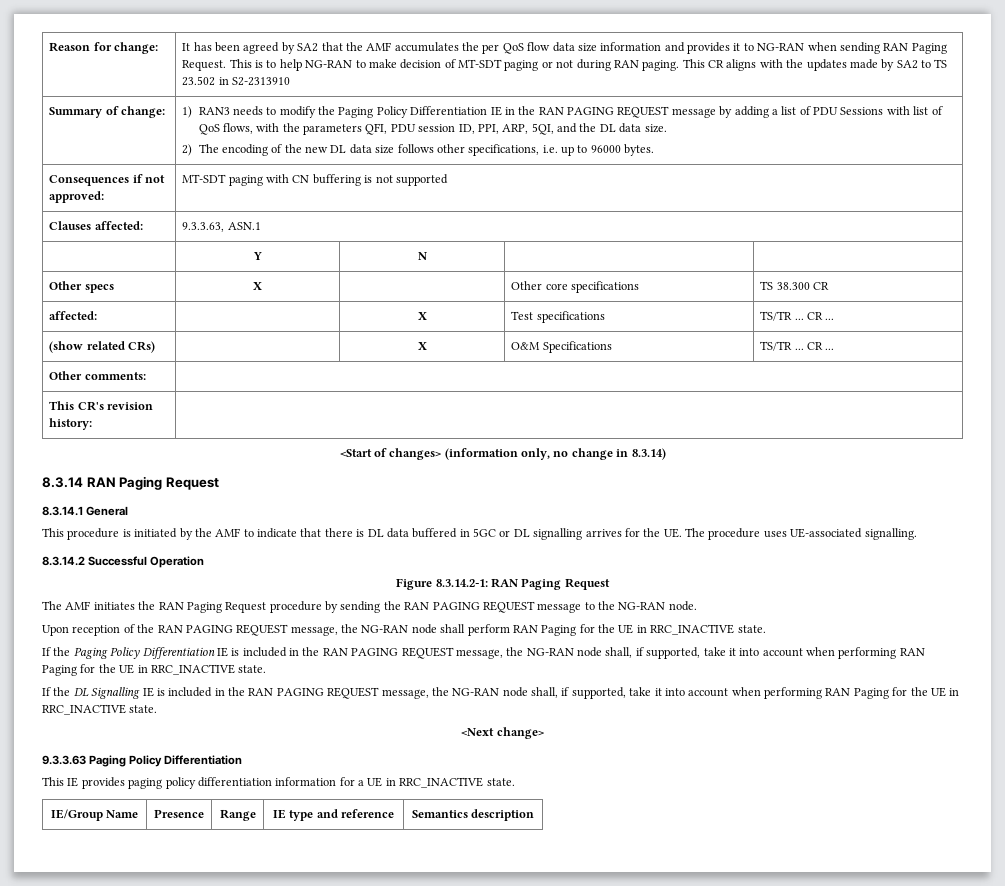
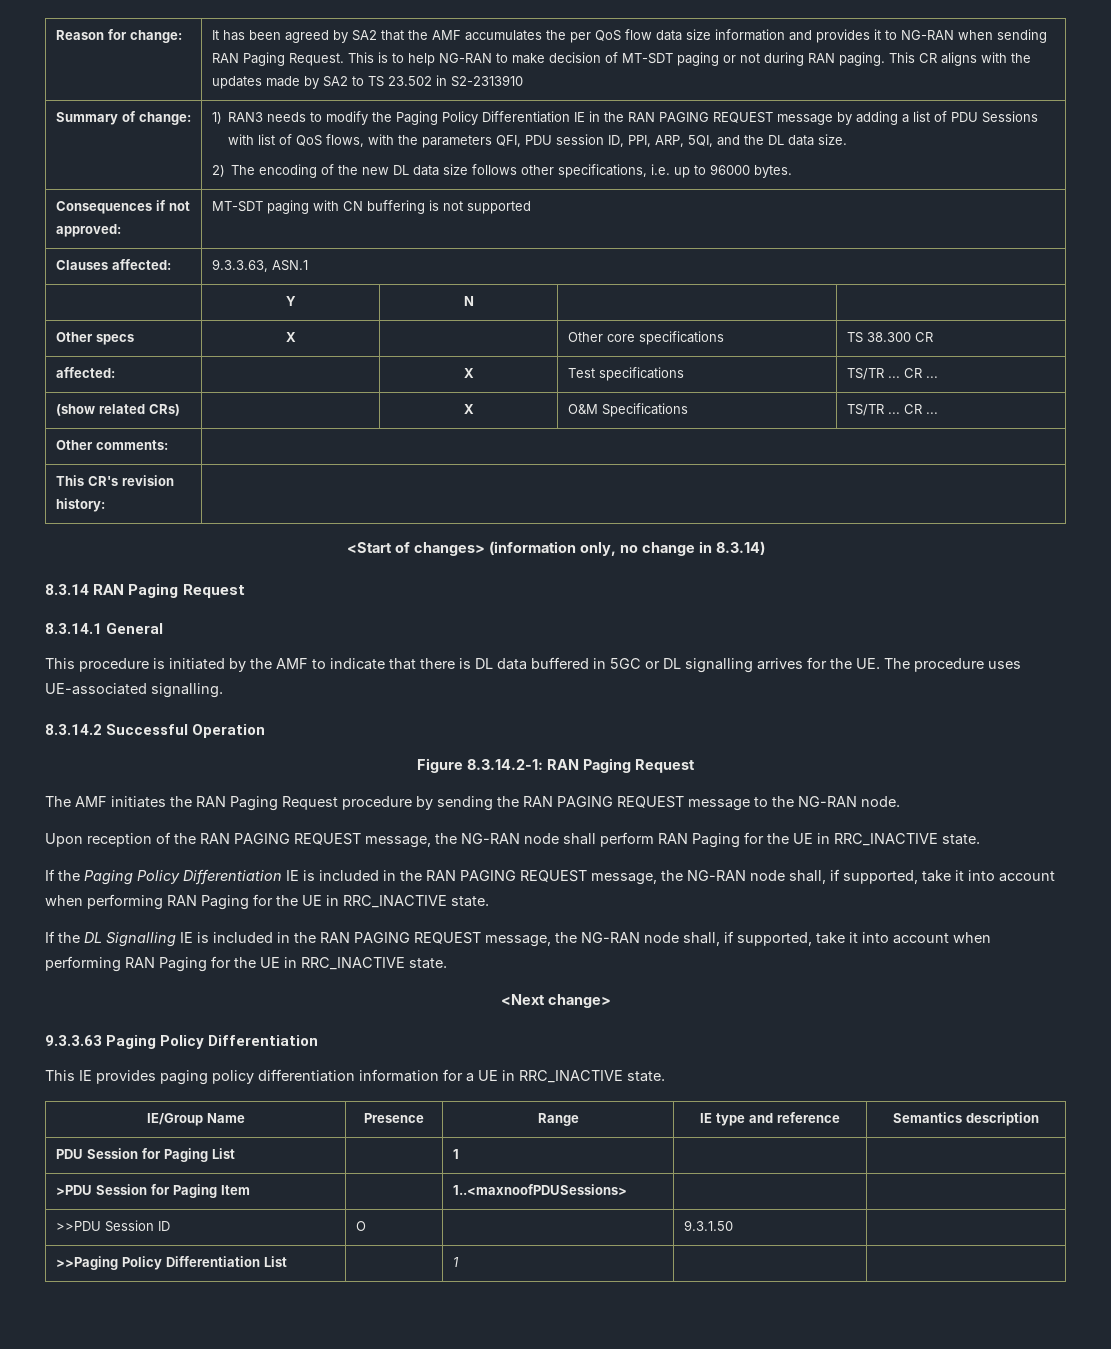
(535, 815) none -> [55,1148,235,1162] [452,1149,459,1159] [55,1184,250,1198] [452,1184,627,1195] [55,1220,170,1232] [355,1221,366,1231] [683,1220,733,1231] [55,1256,287,1270] [452,1257,459,1267] // PDU Session for Paging List | | 1 | | // >PDU Session for Paging Item | | 1..<maxnoofPDUSessions> | | // >>PDU Session ID | O | | 9.3.1.50 | // >>Paging Policy Differentiation List | | 1 | |

